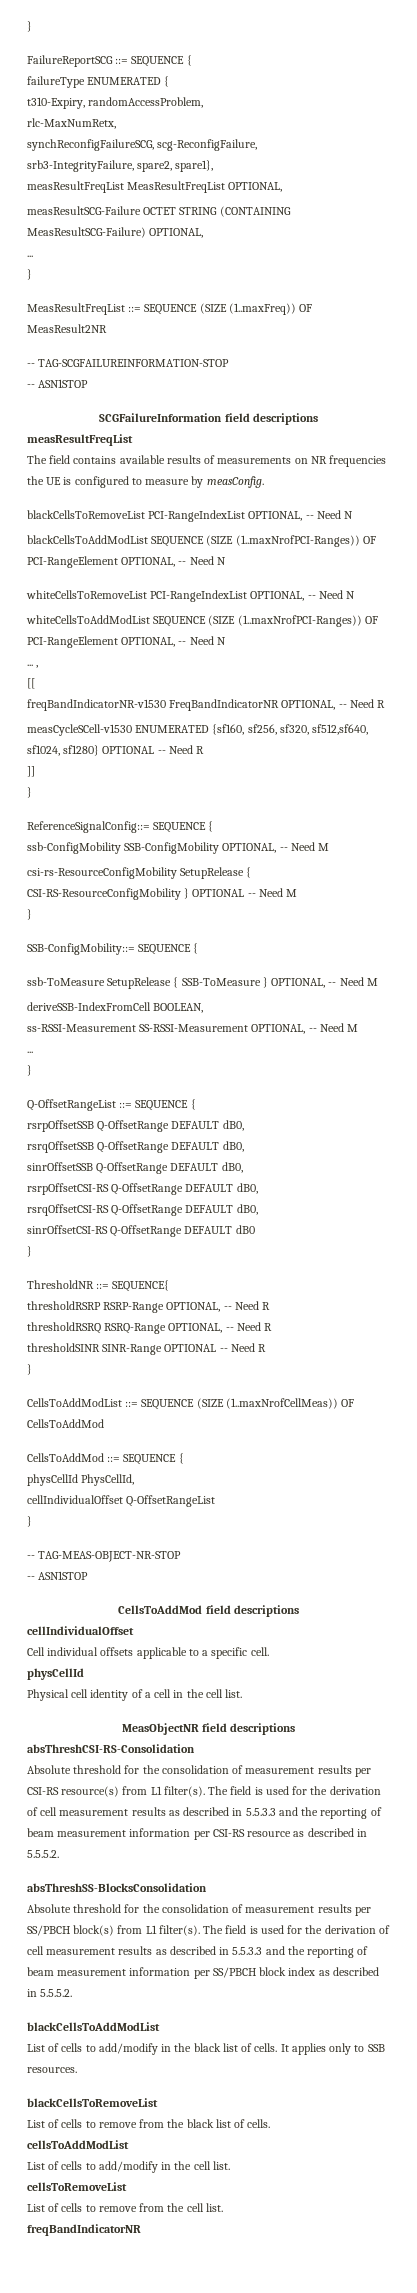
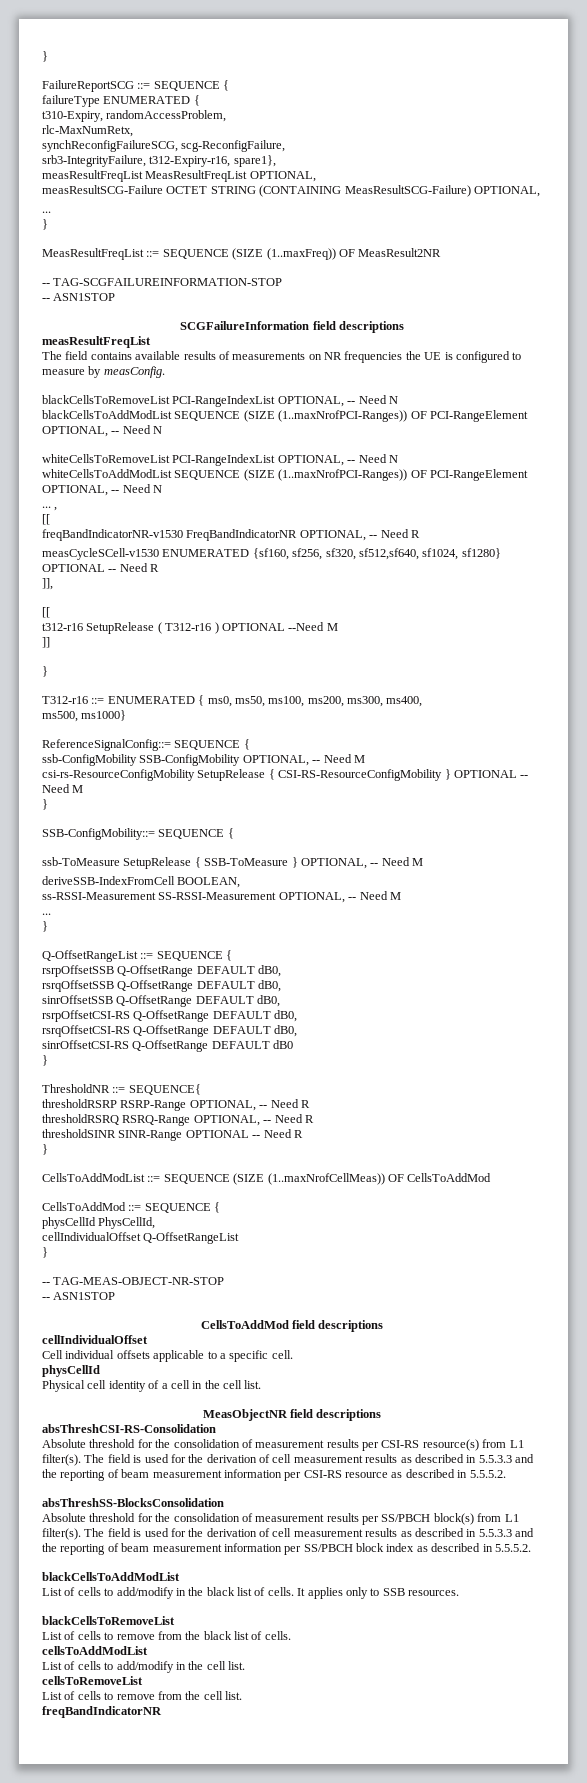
[137,161,173,172] spare2, -> [149,156,231,167] t312-Expiry-r16,
[27,766,35,777] [27,787,32,798] ]] // } -> [42,578,53,590] [42,607,50,618] [42,622,338,634] [42,637,50,648] [42,666,48,677] [42,695,423,707] [42,710,127,722] ]], // [[ // t312-r16 SetupRelease ( T312-r16 ) OPTIONAL --Need M // ]] // } // T312-r16 ::= ENUMERATED { ms0, ms50, ms100, ms200, ms300, ms400, // ms500, ms1000}

